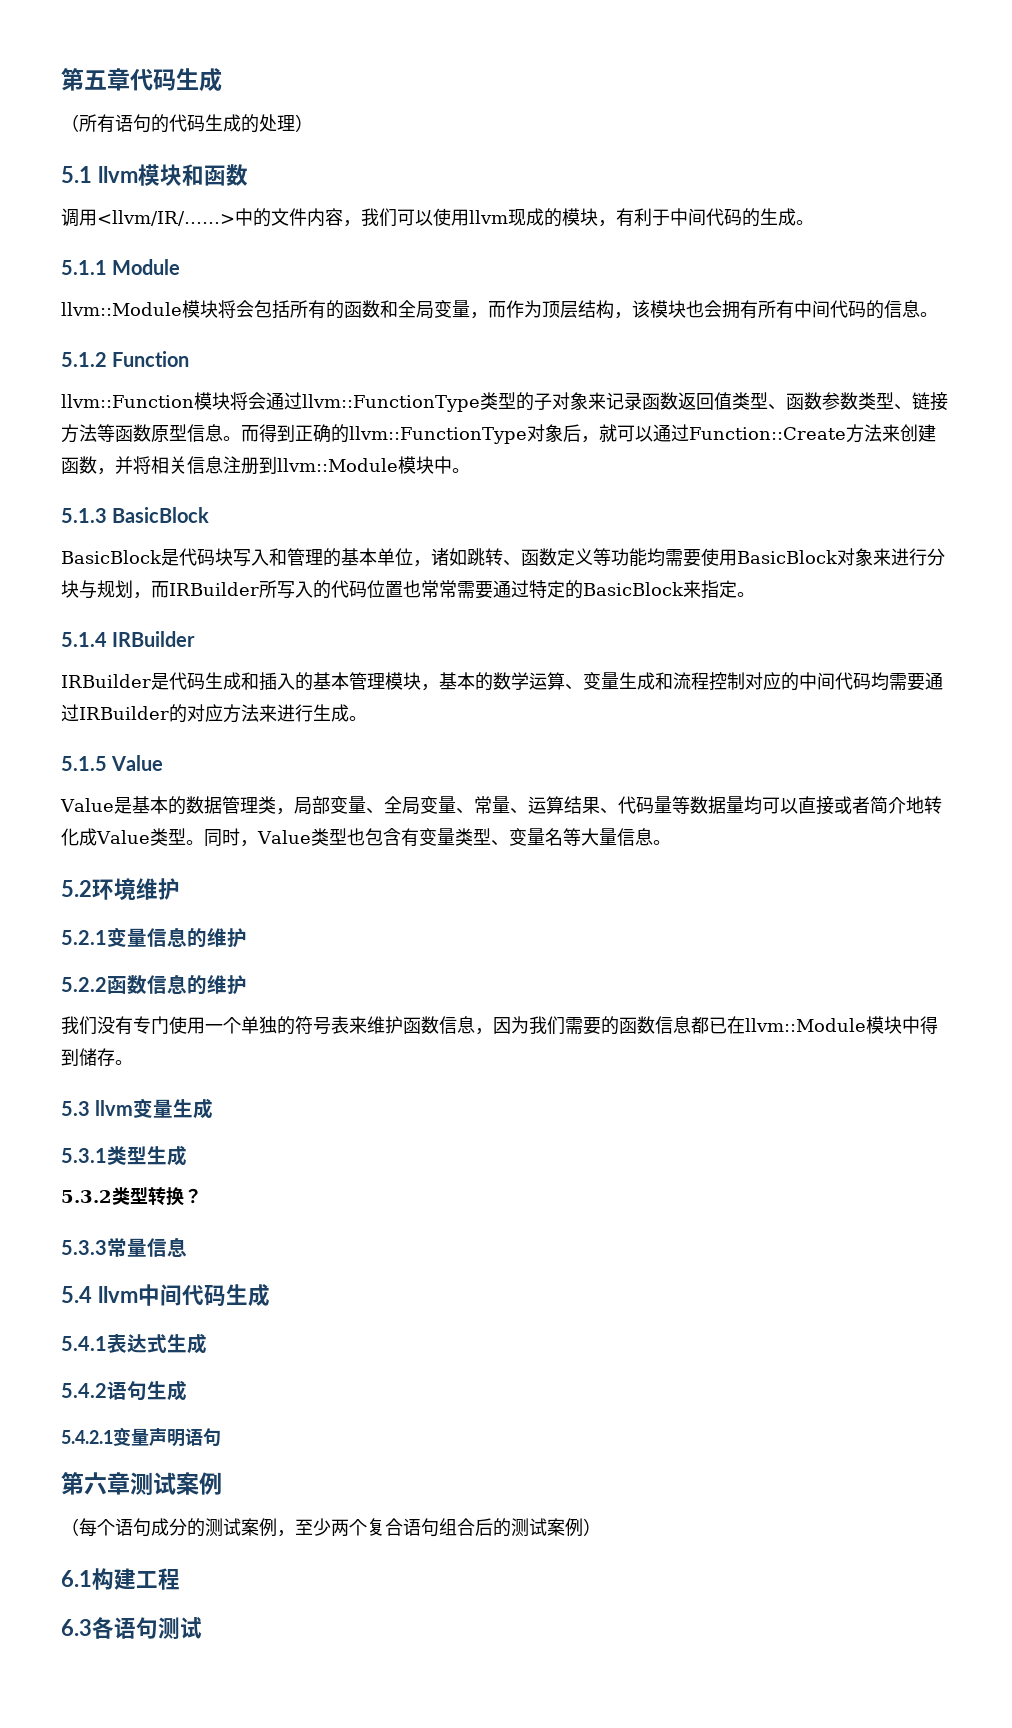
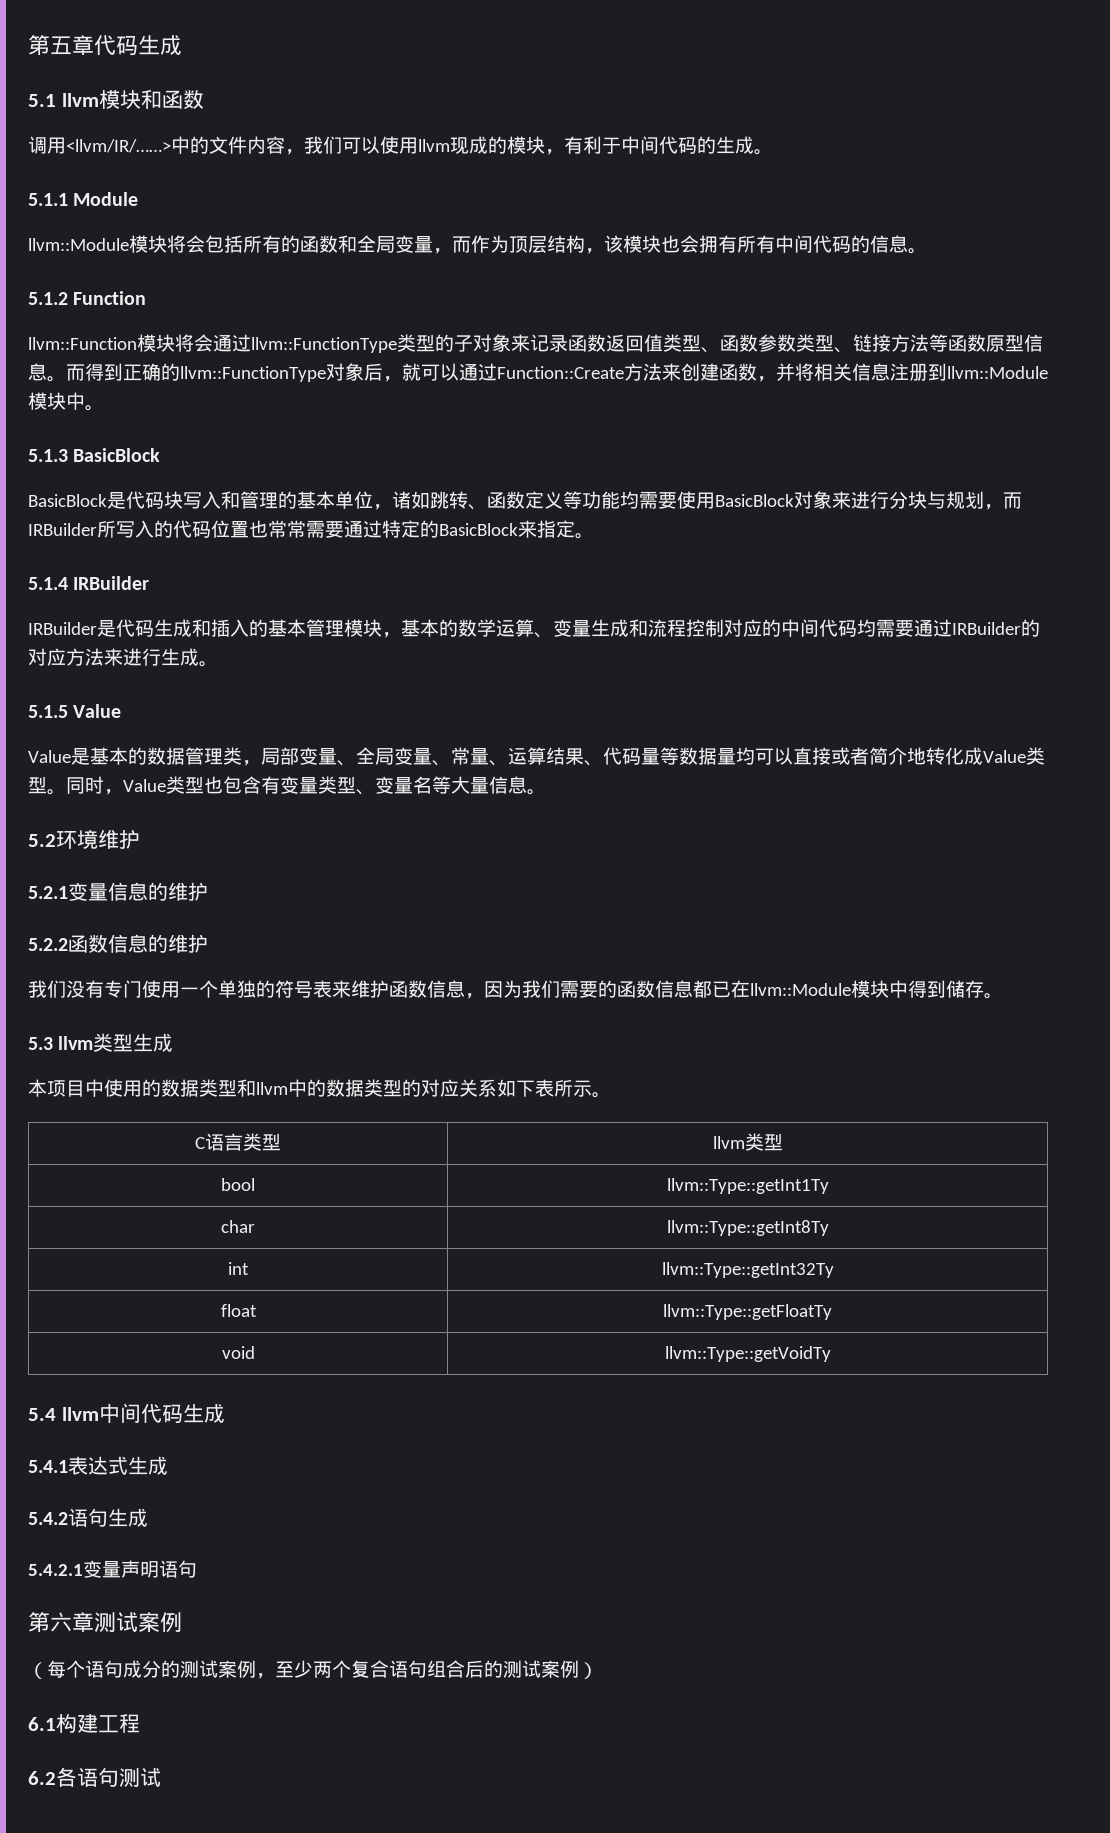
[61,114,313,133] // （所有语句的代码生成的处理） -> (182, 45) none
[133,1098,214,1119] [61,1148,107,1163] 变量生成 // 5.3.1 -> (94, 1043) none
[61,1187,202,1206] [61,1237,187,1257] 5.3.2类型转换？ // 5.3.3常量信息 -> [28,1079,611,1098] [195,1133,281,1151] [712,1133,783,1151] [221,1178,255,1191] [666,1178,829,1194] [221,1220,255,1233] [666,1220,829,1236] [228,1262,249,1275] [661,1262,834,1278] [220,1304,257,1317] [663,1304,832,1320] [221,1346,255,1359] [664,1346,831,1362] 本项目中使用的数据类型和llvm中的数据类型的对应关系如下表所示。 // C语言类型 | llvm类型 // bool | llvm::Type::getInt1Ty // char | llvm::Type::getInt8Ty // int | llvm::Type::getInt32Ty // float | llvm::Type::getFloatTy // void | llvm::Type::getVoidTy
[61,1619,92,1636] 6.3 -> [28,1771,56,1785] 6.2

